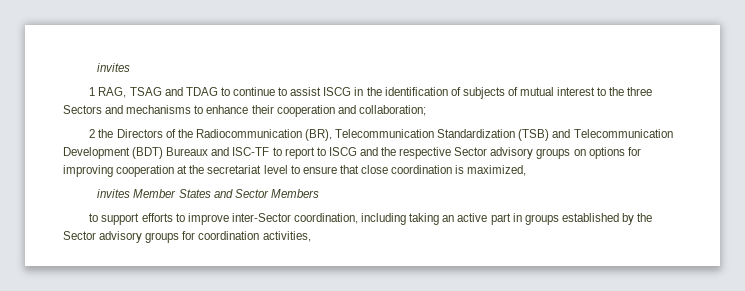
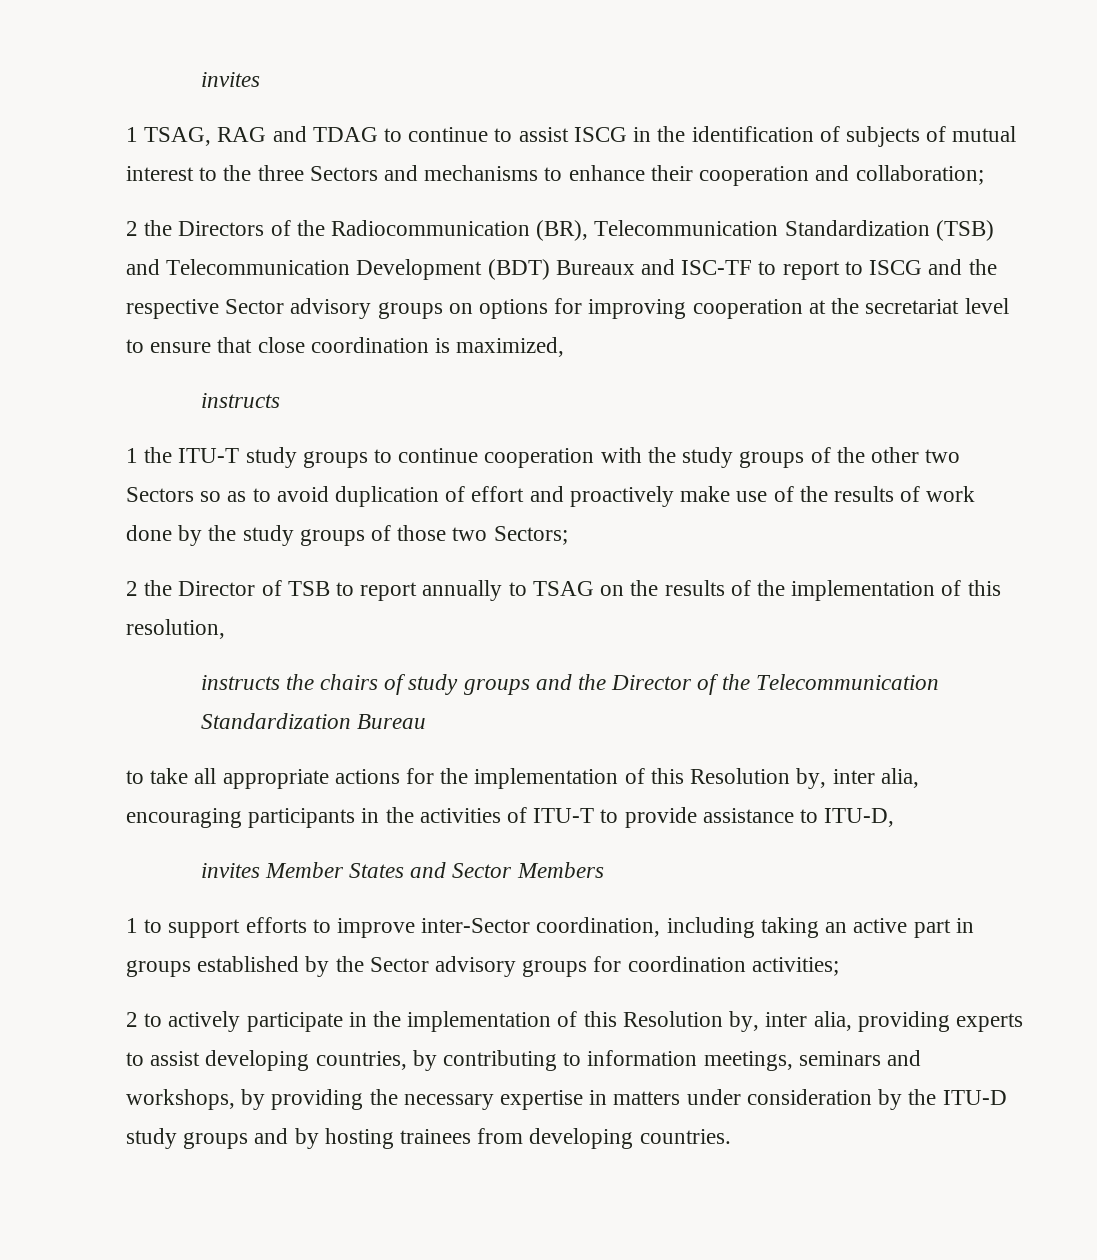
[98,87,162,98] RAG, TSAG -> [144,127,267,146] TSAG, RAG
(527, 170) none -> [200,393,280,408] [126,447,961,468] [126,486,976,507] [126,525,568,546] [126,580,1001,601] [126,619,225,639] [200,674,939,695] [200,713,426,729] [126,768,919,789] [126,807,895,828] // instructs // 1 the ITU-T study groups to continue cooperation with the study groups of the other two Sectors so as to avoid duplication of effort and proactively make use of the results of work done by the study groups of those two Sectors; // 2 the Director of TSB to report annually to TSAG on the results of the implementation of this resolution, // instructs the chairs of study groups and the Director of the Telecommunication Standardization Bureau // to take all appropriate actions for the implementation of this Resolution by, inter alia, encouraging participants in the activities of ITU-T to provide assistance to ITU-D,
(319, 193) none -> [126,918,138,933] 1
[262,231,311,242] activities, -> [751,957,839,976] [126,1011,1023,1032] [126,1050,922,1071] [126,1089,1007,1110] [126,1128,731,1149] activities; // 2 to actively participate in the implementation of this Resolution by, inter alia, providing experts to assist developing countries, by contributing to information meetings, seminars and workshops, by providing the necessary expertise in matters under consideration by the ITU-D study groups and by hosting trainees from developing countries.

